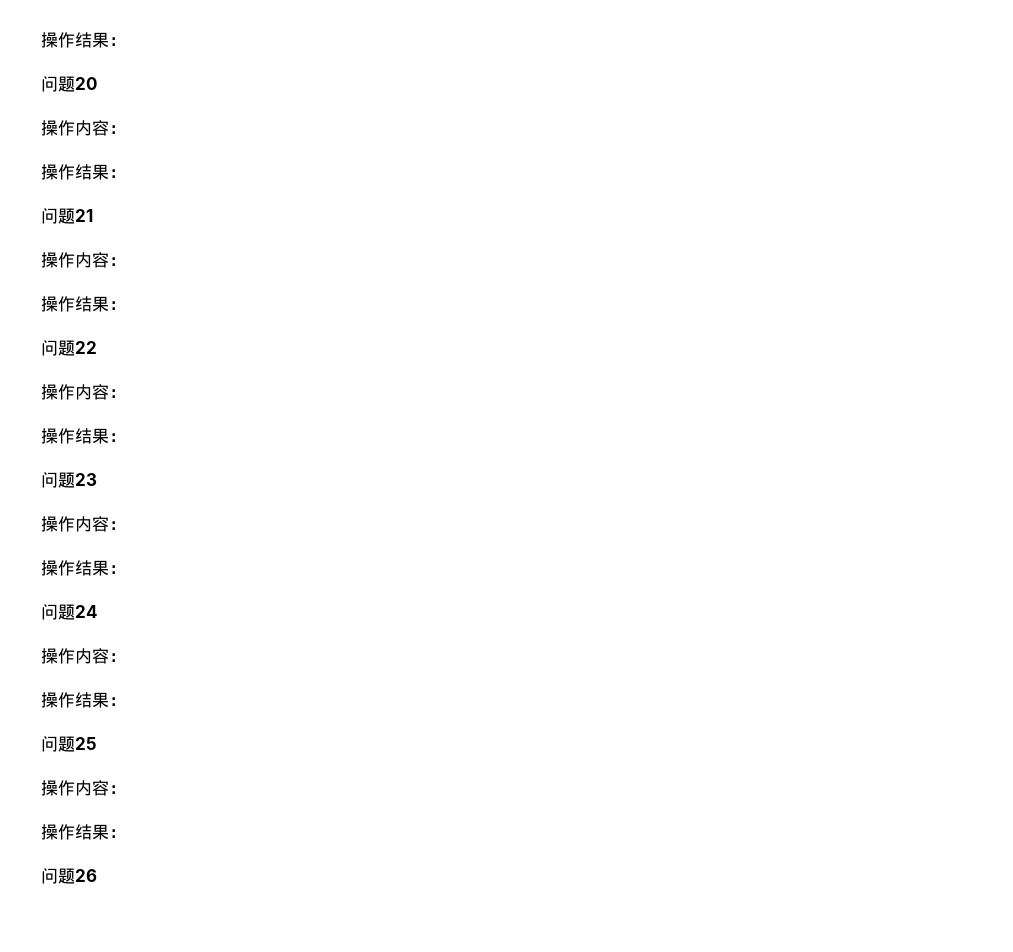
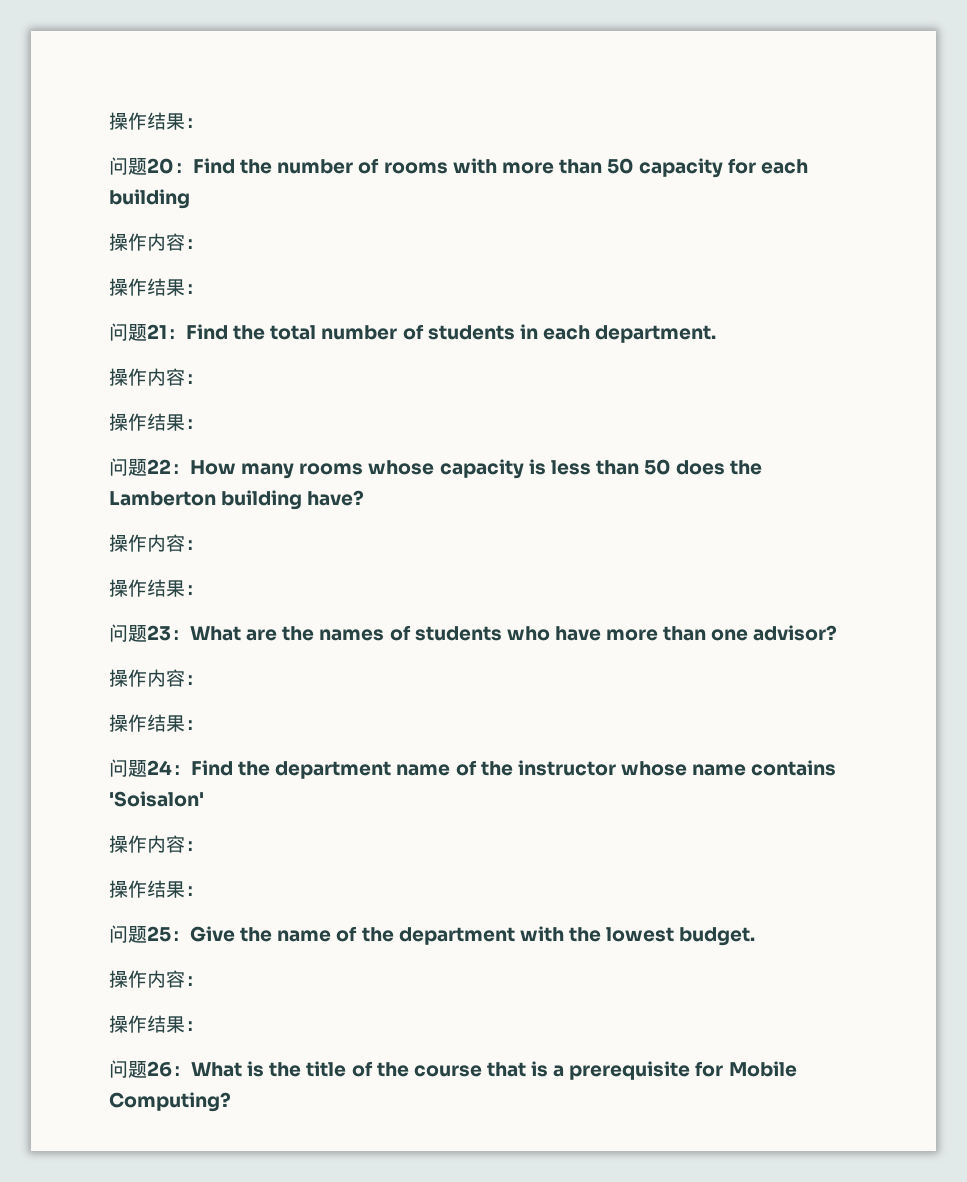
(97, 83) none -> [174,158,809,178] [109,189,190,209] ：Find the number of rooms with more than 50 capacity for each building
(93, 215) none -> [167,324,717,343] ：Find the total number of students in each department.
(97, 347) none -> [171,459,763,479] [109,490,365,510] ：How many rooms whose capacity is less than 50 does the Lamberton building have?
(97, 479) none -> [171,625,838,641] ：What are the names of students who have more than one advisor?
(98, 611) none -> [172,760,837,779] [109,791,204,807] ：Find the department name of the instructor whose name contains 'Soisalon'
(97, 743) none -> [171,926,756,946] ：Give the name of the department with the lowest budget.
(97, 875) none -> [172,1061,797,1080] [109,1092,231,1112] ：What is the title of the course that is a prerequisite for Mobile Computing?

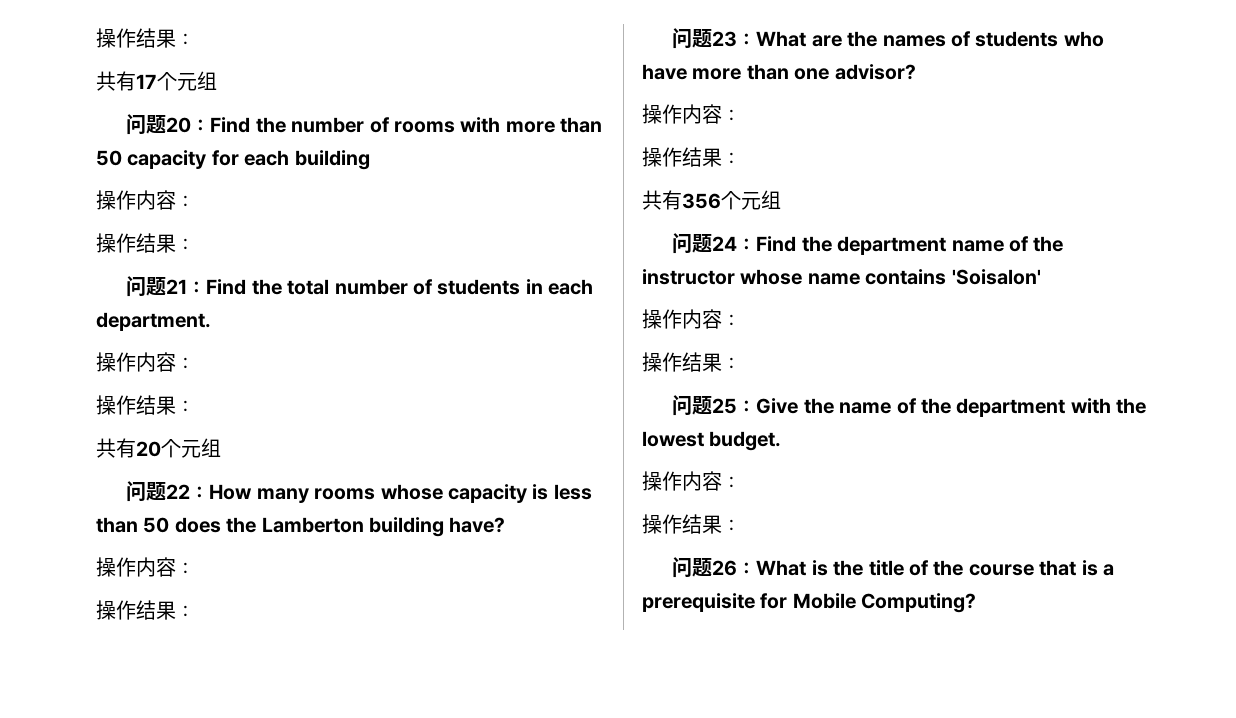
[109,112,204,130] 操作结果： -> [96,28,195,48] [96,71,217,91] 操作结果： // 共有17个元组
(204, 424) none -> [96,438,221,458] // 共有20个元组
(204, 725) none -> [642,190,781,210] // 共有356个元组

